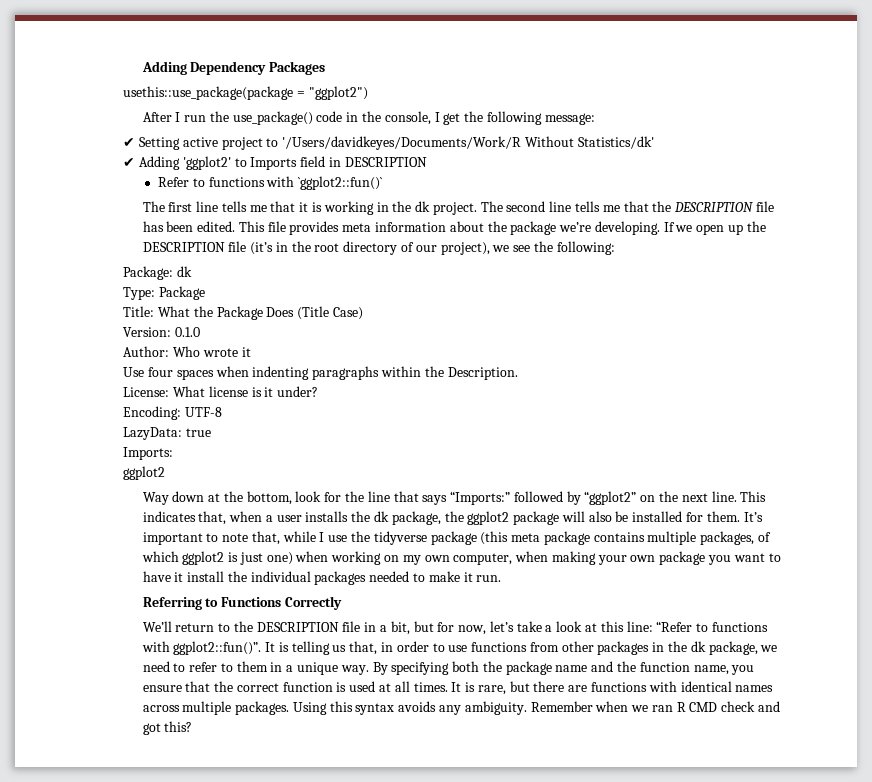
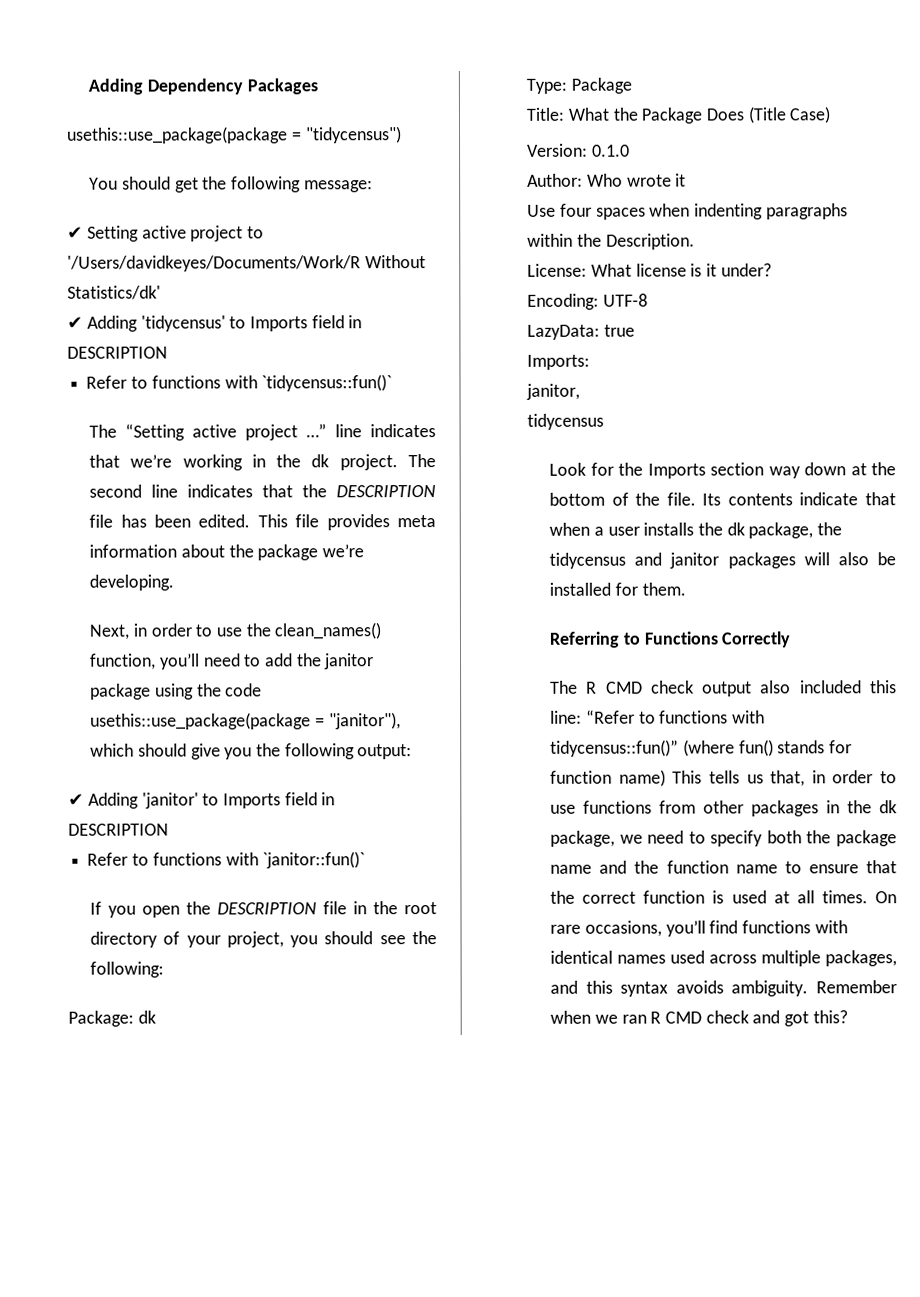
[308,86,368,100] [142,111,440,125] "ggplot2") // After I run the use_package() code in the console, I -> [304,126,402,144] [89,176,171,190] "tidycensus") // You should
[182,156,427,170] [157,176,384,190] [142,201,323,212] 'ggplot2' to Imports field in DESCRIPTION // Refer to functions with `ggplot2::fun()` // The first line tells me that it is -> [140,315,363,332] [67,346,169,359] [86,374,393,392] [89,423,436,441] [89,454,173,468] 'tidycensus' to Imports field in DESCRIPTION // Refer to functions with `tidycensus::fun()` // The “Setting active project …” line indicates that we’re
[575,201,620,212] tells me -> [187,484,254,498] indicates
[663,221,766,235] [142,241,274,255] If we open up the DESCRIPTION file (it’s -> [89,622,382,640] [90,653,375,670] [90,683,263,700] [90,712,401,730] [90,743,413,760] [68,792,336,809] [68,823,170,836] [87,851,366,869] [90,901,348,918] // Next, in order to use the clean_names() function, you’ll need to add the janitor package using the code usethis::use_package(package = "janitor"), which should give you the following output: // ✔ Adding 'janitor' to Imports field in DESCRIPTION // Refer to functions with `janitor::fun()` // If you open the DESCRIPTION file
[415,242,510,255] our project), we -> [186,931,374,948] your project, you should
[123,466,166,480] [142,491,767,505] [142,511,227,525] ggplot2 // Way down at the bottom, look for the line that says “Imports:” followed by “ggplot2” on the next line. This indicates that, -> [526,383,581,400] [527,413,605,430] [549,462,896,479] [549,492,896,506] janitor, // tidycensus // Look for the Imports section way down at the bottom of the file. Its contents indicate that
[467,511,560,525] ggplot2 package -> [549,552,796,569] tidycensus and janitor packages
[743,512,763,522] [142,531,772,545] [141,551,781,565] [142,571,502,585] [142,596,342,610] [142,621,598,635] It’s important to note that, while I use the tidyverse package (this meta package contains multiple packages, of which ggplot2 is just one) when working on my own computer, when making your own package you want to have it install the individual packages needed to make it run. // Referring to Functions Correctly // We’ll return to the DESCRIPTION file in a bit, but for now, let’s take a look at -> [549,631,791,648] [550,680,862,697] // Referring to Functions Correctly // The R CMD check output also included
[173,641,330,655] ggplot2::fun()”. It is telling -> [550,739,853,757] [550,769,740,787] tidycensus::fun()” (where fun() stands for function name) This tells
[189,661,450,675] refer to them in a unique way. By specifying -> [710,830,764,847] specify
[693,665,755,675] name, you -> [735,861,802,874] name to
[451,681,588,695] It is rare, but there are -> [875,891,898,904] [550,920,739,937] On rare occasions, you’ll find
(774, 688) none -> [670,950,706,964] used
[235,701,327,715] packages. Using -> [825,950,897,967] [550,980,579,994] packages, and
[439,705,462,715] any -> (724, 987) none

